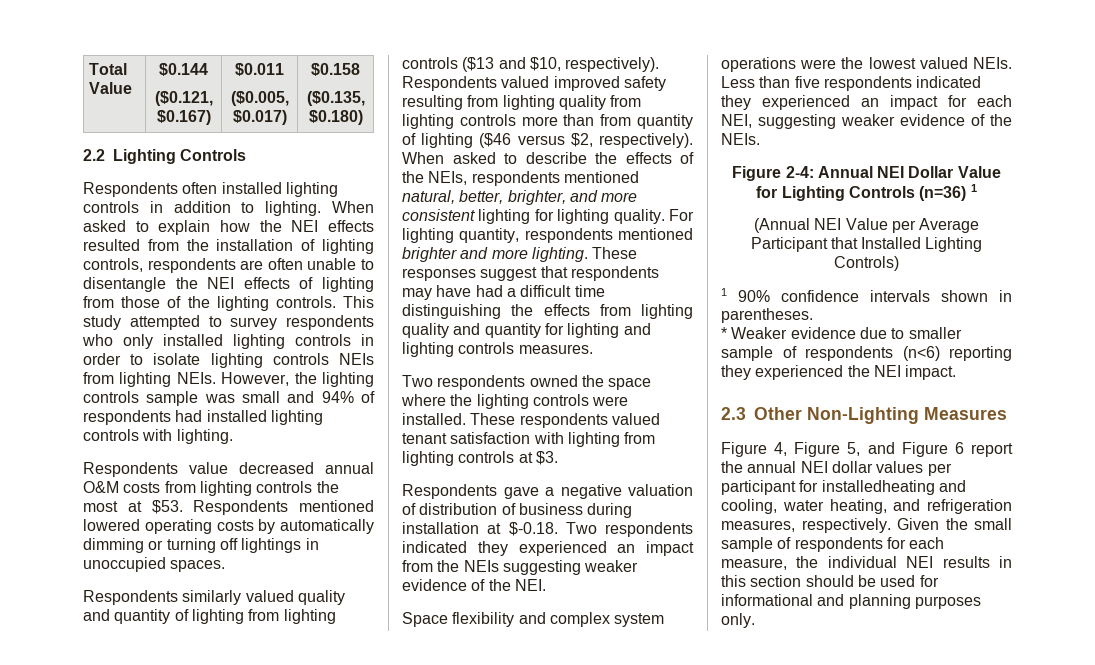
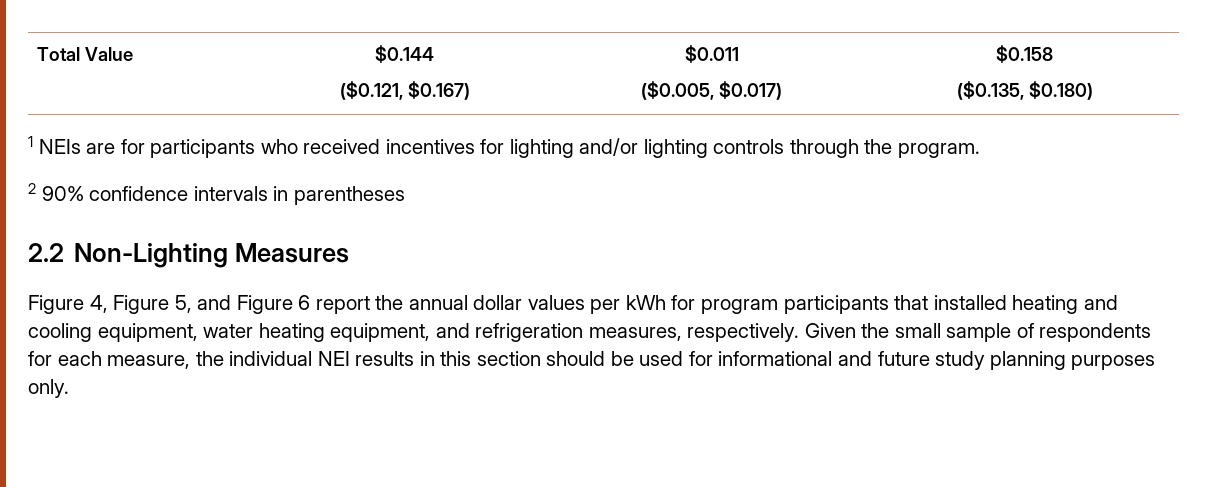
[83,149,247,164] [83,182,338,197] [83,201,374,216] [83,220,374,235] [83,239,374,254] [83,258,374,273] [83,277,374,292] [83,296,374,311] [83,315,374,330] [82,334,374,349] [83,353,374,368] [83,372,374,387] [83,391,375,406] [83,410,323,425] [83,429,233,444] [83,462,374,477] [83,481,339,496] [83,500,374,515] [83,519,374,534] [83,538,319,553] [83,557,226,572] [83,590,345,605] [83,609,336,624] [402,57,660,72] [402,76,666,91] [402,95,642,110] [402,114,693,129] [402,133,693,148] [402,152,694,164] [402,171,639,186] [402,190,638,205] [402,209,694,224] [402,228,693,243] [402,247,638,262] [402,266,659,281] [402,285,605,300] [402,304,693,319] [402,323,651,338] [402,342,593,357] [402,375,652,390] [401,394,629,409] [402,413,660,428] [402,432,656,447] [402,451,558,466] [402,484,693,499] [402,503,633,518] [402,522,693,537] [402,541,694,556] [402,560,639,575] [402,579,546,591] [402,612,665,627] [721,57,1012,72] [721,76,982,91] [721,95,1012,110] [721,114,1012,129] [721,133,760,145] [732,166,1001,181] [756,184,977,201] [753,218,980,233] [750,237,983,252] [834,256,899,271] [721,288,1012,302] [721,308,813,323] [721,327,962,339] [721,346,1012,361] [721,365,957,380] [721,407,802,420] 2.2 Lighting Controls // Respondents often installed lighting controls in addition to lighting. When asked to explain how the NEI effects resulted from the installation of lighting controls, respondents are often unable to disentangle the NEI effects of lighting from those of the lighting controls. This study attempted to survey respondents who only installed lighting controls in order to isolate lighting controls NEIs from lighting NEIs. However, the lighting controls sample was small and 94% of respondents had installed lighting controls with lighting. // Respondents value decreased annual O&M costs from lighting controls the most at $53. Respondents mentioned lowered operating costs by automatically dimming or turning off lightings in unoccupied spaces. // Respondents similarly valued quality and quantity of lighting from lighting controls ($13 and $10, respectively). Respondents valued improved safety resulting from lighting quality from lighting controls more than from quantity of lighting ($46 versus $2, respectively). When asked to describe the effects of the NEIs, respondents mentioned natural, better, brighter, and more consistent lighting for lighting quality. For lighting quantity, respondents mentioned brighter and more lighting. These responses suggest that respondents may have had a difficult time distinguishing the effects from lighting quality and quantity for lighting and lighting controls measures. // Two respondents owned the space where the lighting controls were installed. These respondents valued tenant satisfaction with lighting from lighting controls at $3. // Respondents gave a negative valuation of distribution of business during installation at $-0.18. Two respondents indicated they experienced an impact from the NEIs suggesting weaker evidence of the NEI. // Space flexibility and complex system operations were the lowest valued NEIs. Less than five respondents indicated they experienced an impact for each NEI, suggesting weaker evidence of the NEIs. // Figure 2-4: Annual NEI Dollar Value for Lighting Controls (n=36) 1 // (Annual NEI Value per Average Participant that Installed Lighting Controls) // 1 90% confidence intervals shown in parentheses. // * Weaker evidence due to smaller sample of respondents (n<6) reporting they experienced the NEI impact. // 2.3 Other -> [28,136,981,158] [28,183,405,205] [28,243,64,262] 1 NEIs are for participants who received incentives for lighting and/or lighting controls through the program. // 2 90% confidence intervals in parentheses // 2.2
[800,461,828,473] NEI -> (468, 302) none
[721,480,966,495] [721,499,887,514] participant for installedheating and cooling, water heating, -> [625,295,1118,314] [28,323,431,342] kWh for program participants that installed heating and cooling equipment, water heating equipment,
(845, 600) none -> [877,351,986,370] future study

